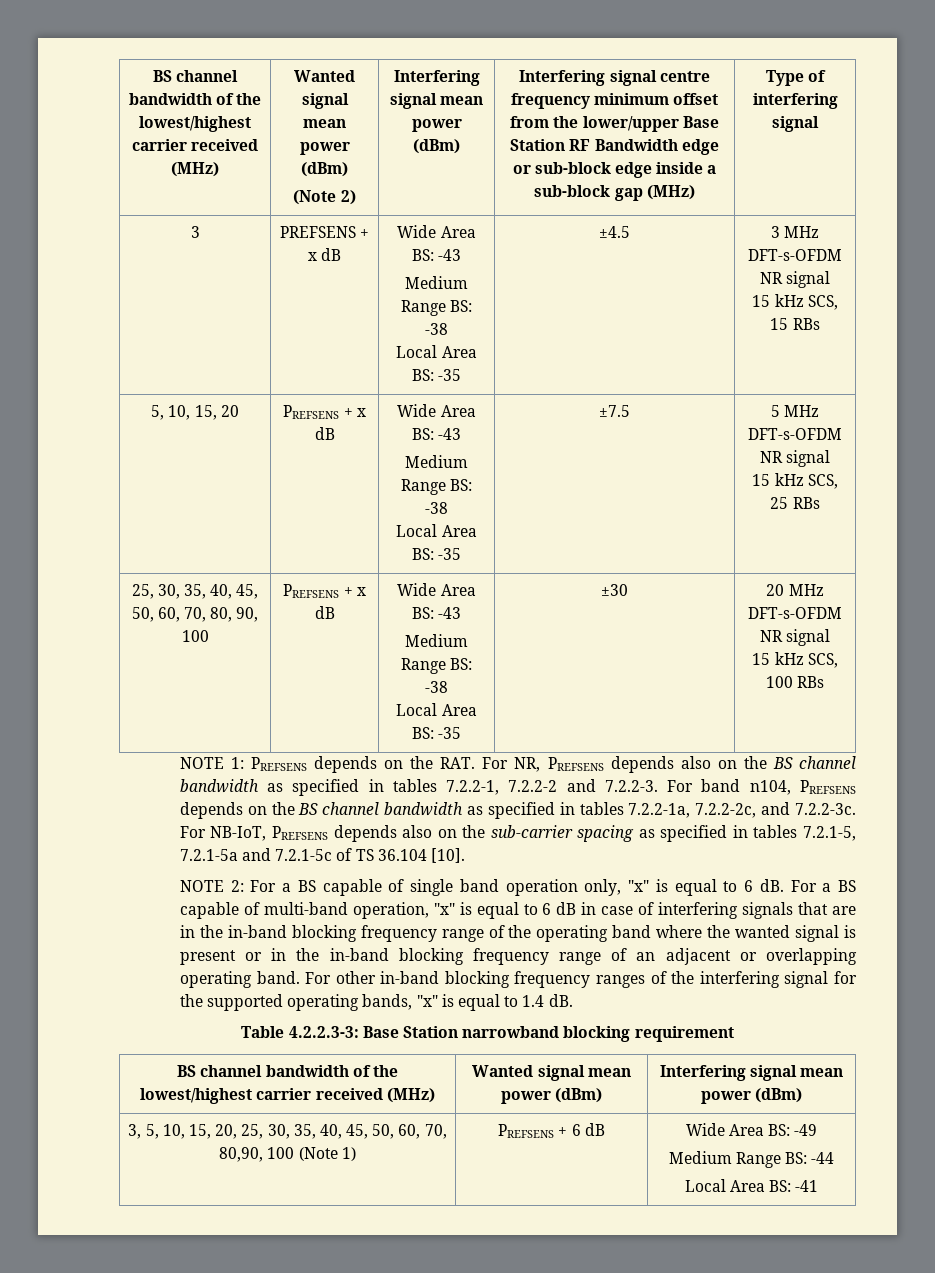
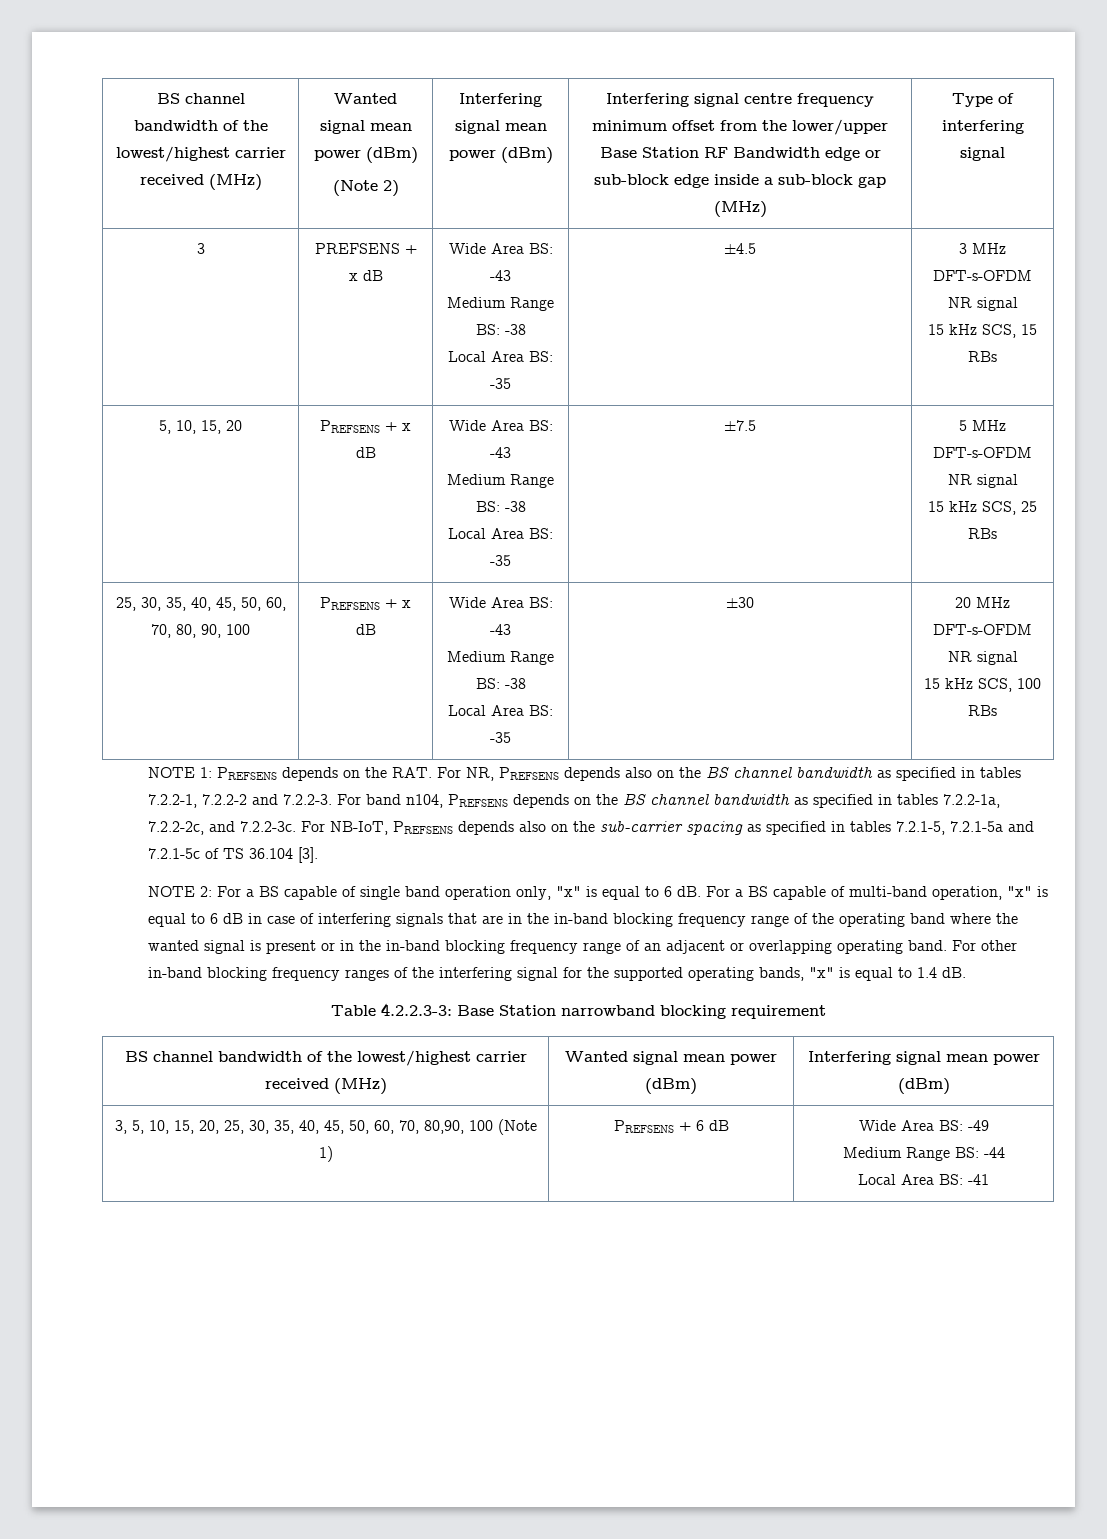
[431,848,466,863] [10]. -> [298,847,319,863] [3].

